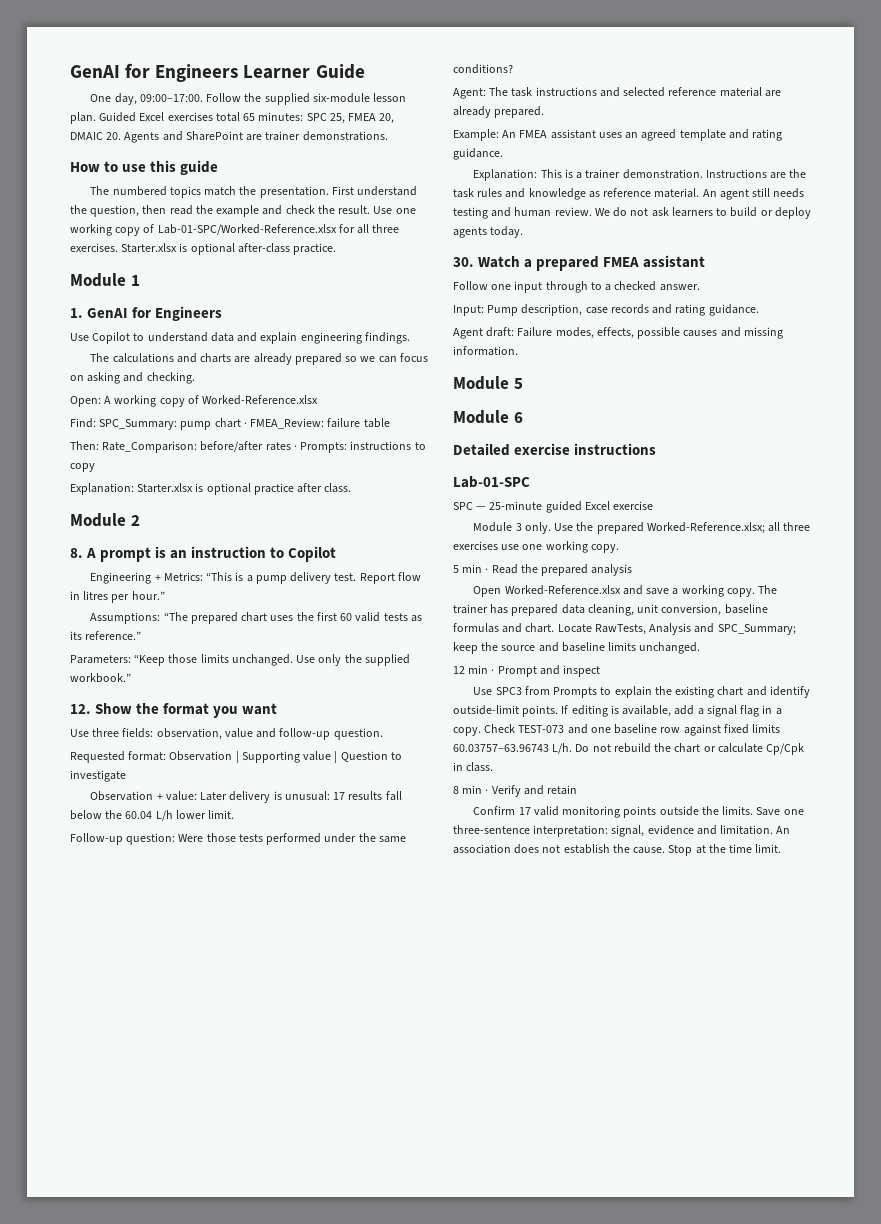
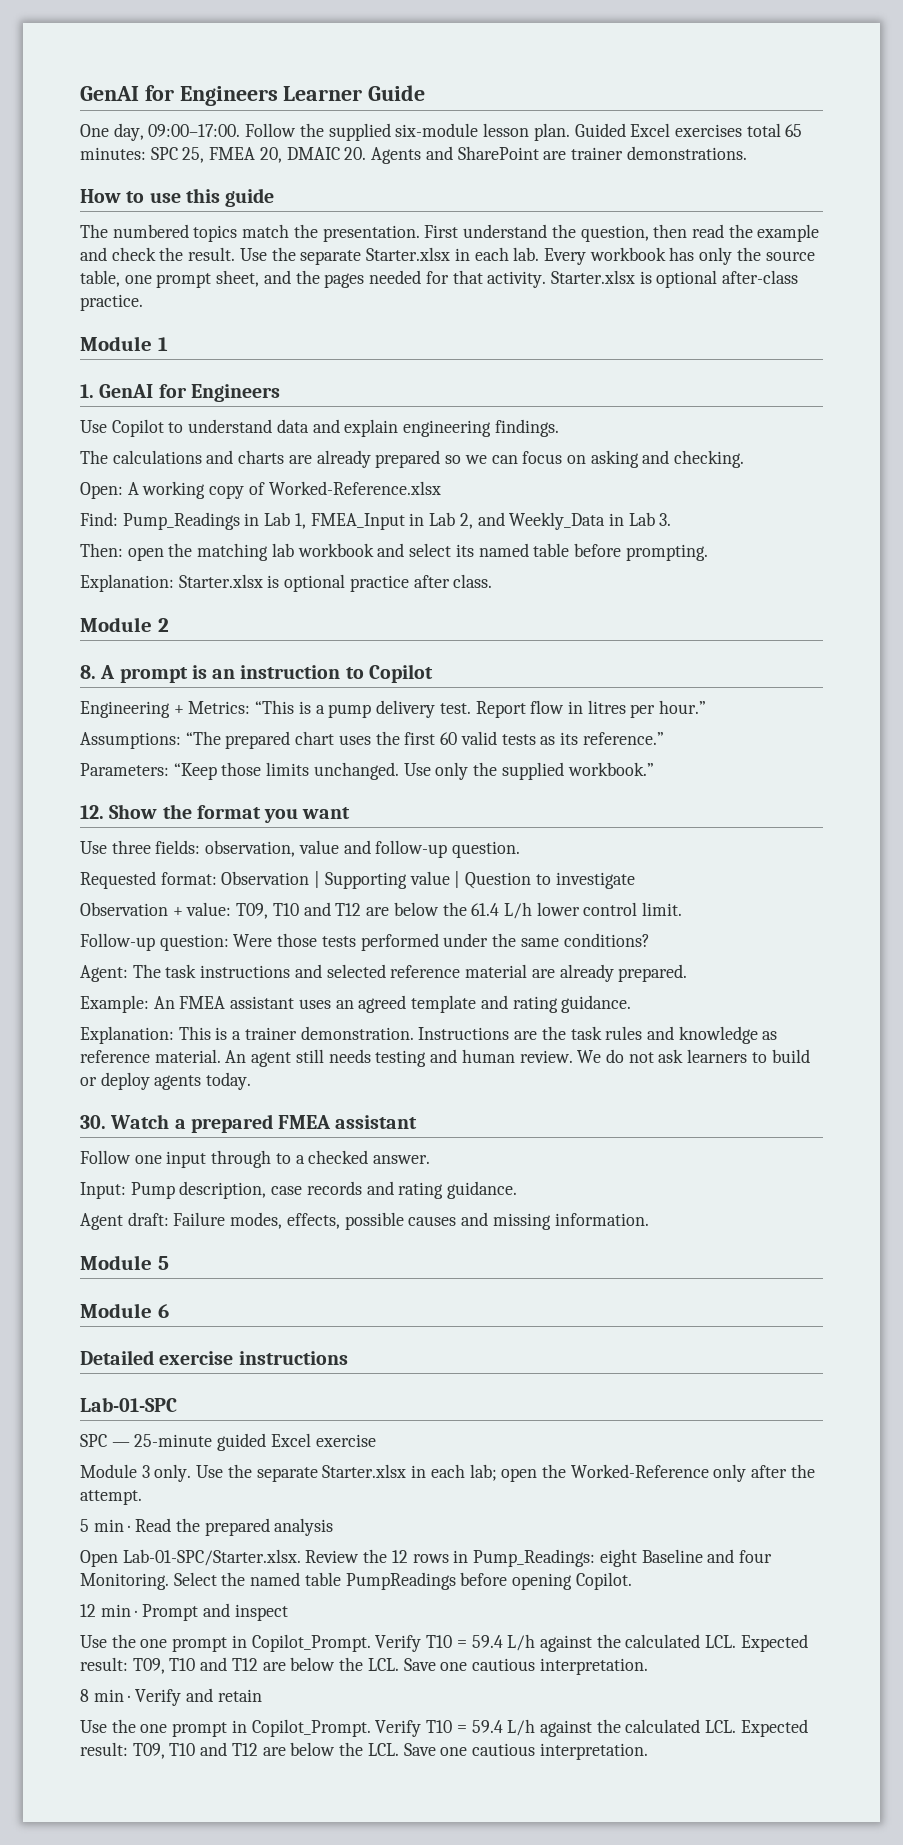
[395,208,416,214] [70,224,400,236] [70,243,118,252] one working copy of Lab-01-SPC/Worked-Reference.xlsx for all three exercises. -> [271,247,815,265] [80,270,547,288] the separate Starter.xlsx in each lab. Every workbook has only the source table, one prompt sheet, and the pages needed for that activity.
[99,418,390,430] [70,441,426,453] [70,463,95,472] SPC_Summary: pump chart · FMEA_Review: failure table // Then: Rate_Comparison: before/after rates · Prompts: instructions to copy -> [122,512,672,530] [80,543,708,561] Pump_Readings in Lab 1, FMEA_Input in Lab 2, and Weekly_Data in Lab 3. // Then: open the matching lab workbook and select its named table before prompting.
[200,791,402,803] [70,810,153,820] Later delivery is unusual: 17 results fall below the 60.04 -> [236,902,500,919] T09, T10 and T12 are below the 61.4
(206, 814) none -> [583,902,638,916] control
[596,522,811,534] [453,541,619,553] prepared Worked-Reference.xlsx; all three exercises use one working copy. -> [256,1464,815,1482] [80,1490,142,1505] separate Starter.xlsx in each lab; open the Worked-Reference only after the attempt.
[504,585,778,597] [453,604,768,616] [453,623,796,635] [453,642,701,654] Worked-Reference.xlsx and save a working copy. The trainer has prepared data cleaning, unit conversion, baseline formulas and chart. Locate RawTests, Analysis and SPC_Summary; keep the source and baseline limits unchanged. -> [122,1549,772,1567] [80,1572,632,1590] Lab-01-SPC/Starter.xlsx. Review the 12 rows in Pump_Readings: eight Baseline and four Monitoring. Select the named table PumpReadings before opening Copilot.
[495,686,810,698] [453,705,782,717] [453,724,781,736] [453,743,805,755] [453,762,494,772] SPC3 from Prompts to explain the existing chart and identify outside-limit points. If editing is available, add a signal flag in a copy. Check TEST-073 and one baseline row against fixed limits 60.03757–63.96743 L/h. Do not rebuild the chart or calculate Cp/Cpk in class. -> [111,1634,808,1652] [80,1657,648,1675] the one prompt in Copilot_Prompt. Verify T10 = 59.4 L/h against the calculated LCL. Expected result: T09, T10 and T12 are below the LCL. Save one cautious interpretation.
[473,806,804,818] [453,825,791,837] [453,844,782,856] Confirm 17 valid monitoring points outside the limits. Save one three-sentence interpretation: signal, evidence and limitation. An association does not establish the cause. Stop at the time limit. -> [80,1719,808,1737] [80,1742,648,1760] Use the one prompt in Copilot_Prompt. Verify T10 = 59.4 L/h against the calculated LCL. Expected result: T09, T10 and T12 are below the LCL. Save one cautious interpretation.

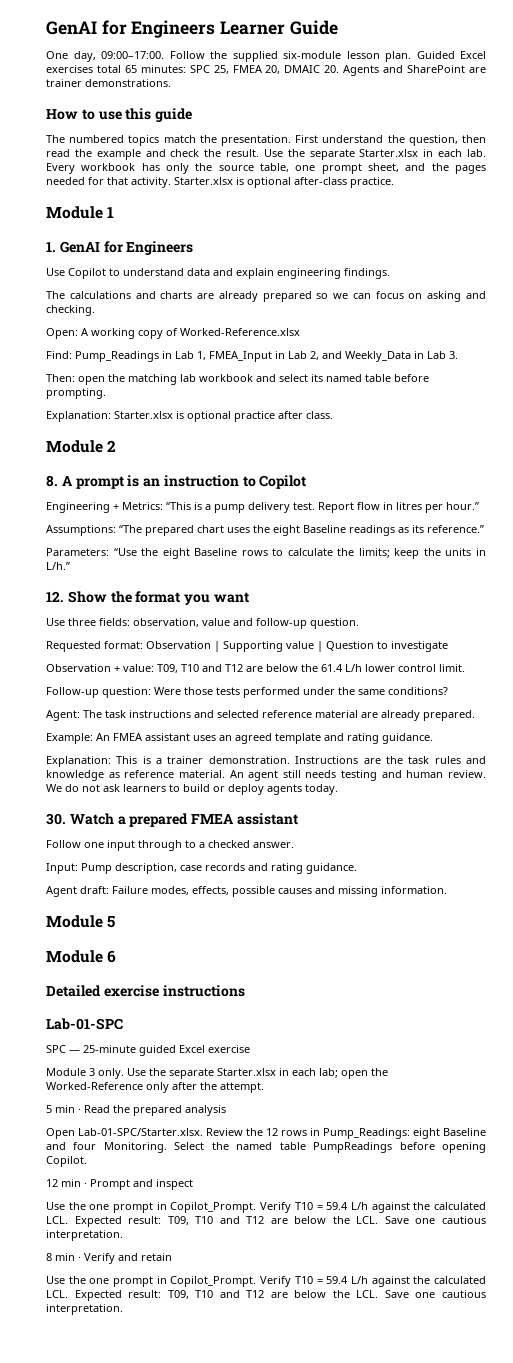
[404,731,536,745] first 60 valid tests -> [273,525,395,536] eight Baseline readings
[173,762,654,780] “Keep those limits unchanged. Use only the supplied workbook.” -> [113,548,487,559] [46,562,70,570] “Use the eight Baseline rows to calculate the limits; keep the units in L/h.”

